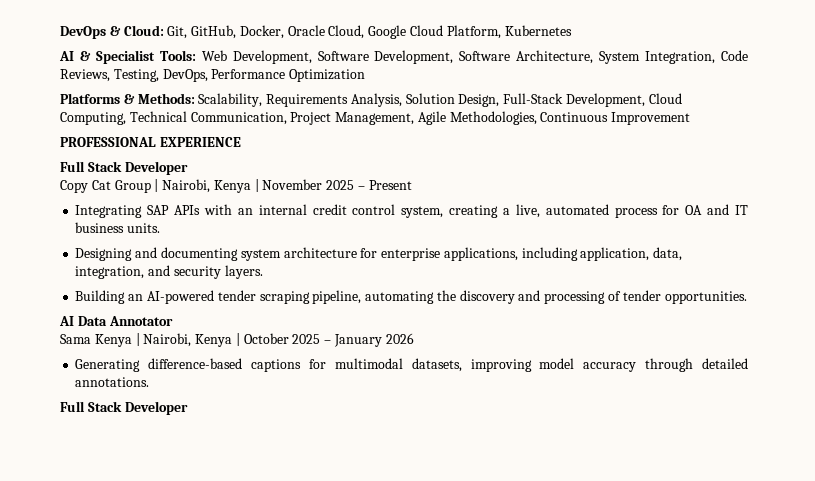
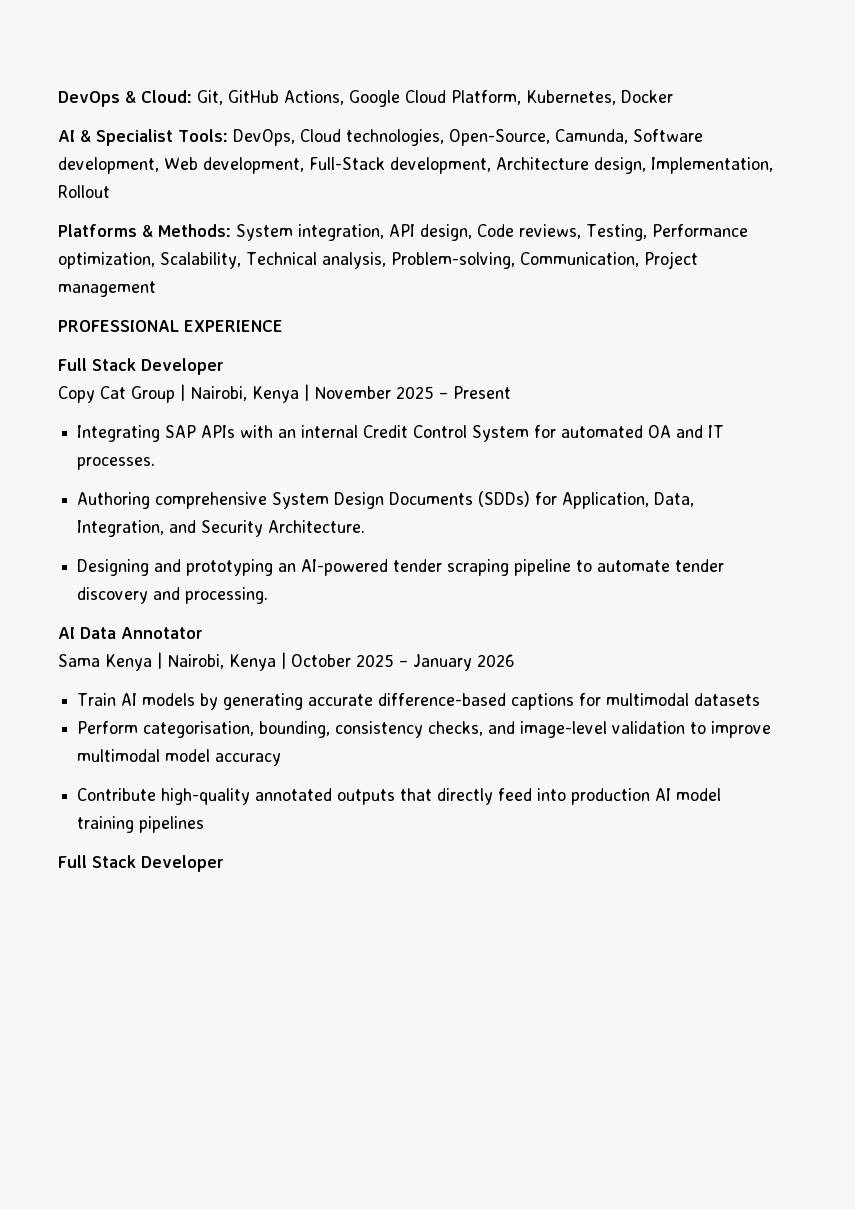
[191,25,365,39] GitHub, Docker, Oracle Cloud, -> [228,90,344,105] GitHub Actions,
[504,25,572,36] Kubernetes -> [526,90,673,105] Kubernetes, Docker
[201,50,748,64] [60,69,366,82] [60,93,682,107] [60,111,691,125] Web Development, Software Development, Software Architecture, System Integration, Code Reviews, Testing, DevOps, Performance Optimization // Platforms & Methods: Scalability, Requirements Analysis, Solution Design, Full-Stack Development, Cloud Computing, Technical Communication, Project Management, Agile Methodologies, Continuous Improvement -> [232,129,703,146] [58,157,773,174] [58,185,110,198] [58,224,748,241] [58,251,698,269] [58,281,156,297] DevOps, Cloud technologies, Open-Source, Camunda, Software development, Web development, Full-Stack development, Architecture design, Implementation, Rollout // Platforms & Methods: System integration, API design, Code reviews, Testing, Performance optimization, Scalability, Technical analysis, Problem-solving, Communication, Project management
[312,204,749,218] [75,222,161,233] [75,247,683,261] [75,265,263,279] [75,290,747,304] credit control system, creating a live, automated process for OA and IT business units. // Designing and documenting system architecture for enterprise applications, including application, data, integration, and security layers. // Building an AI-powered tender scraping pipeline, automating the discovery and processing of tender opportunities. -> [363,425,725,442] [77,457,156,470] [77,491,695,509] [77,520,366,537] [77,559,725,576] [77,587,269,604] Credit Control System for automated OA and IT processes. // Authoring comprehensive System Design Documents (SDDs) for Application, Data, Integration, and Security Architecture. // Designing and prototyping an AI-powered tender scraping pipeline to automate tender discovery and processing.
[75,358,749,372] [75,377,150,387] Generating difference-based captions for multimodal datasets, improving model accuracy through detailed annotations. -> [77,693,761,710] [77,721,772,738] [77,749,282,766] [77,788,722,805] [77,816,205,833] Train AI models by generating accurate difference-based captions for multimodal datasets // Perform categorisation, bounding, consistency checks, and image-level validation to improve multimodal model accuracy // Contribute high-quality annotated outputs that directly feed into production AI model training pipelines

